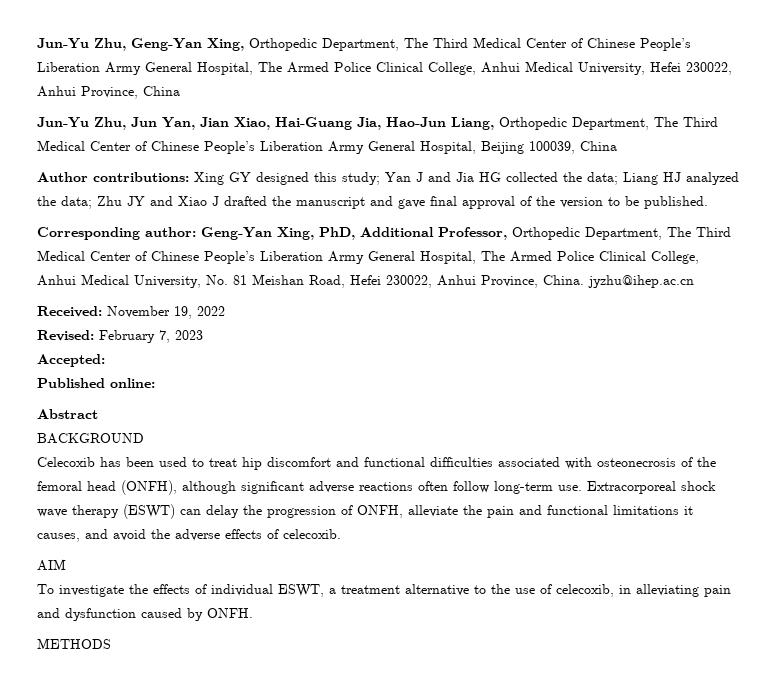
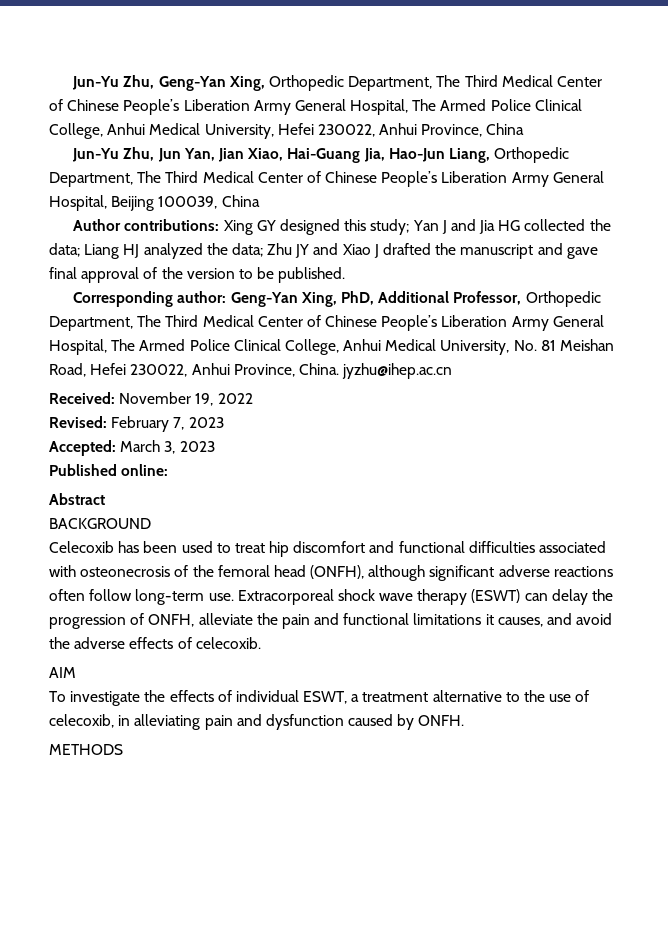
(105, 360) none -> [120,440,215,454] March 3, 2023

